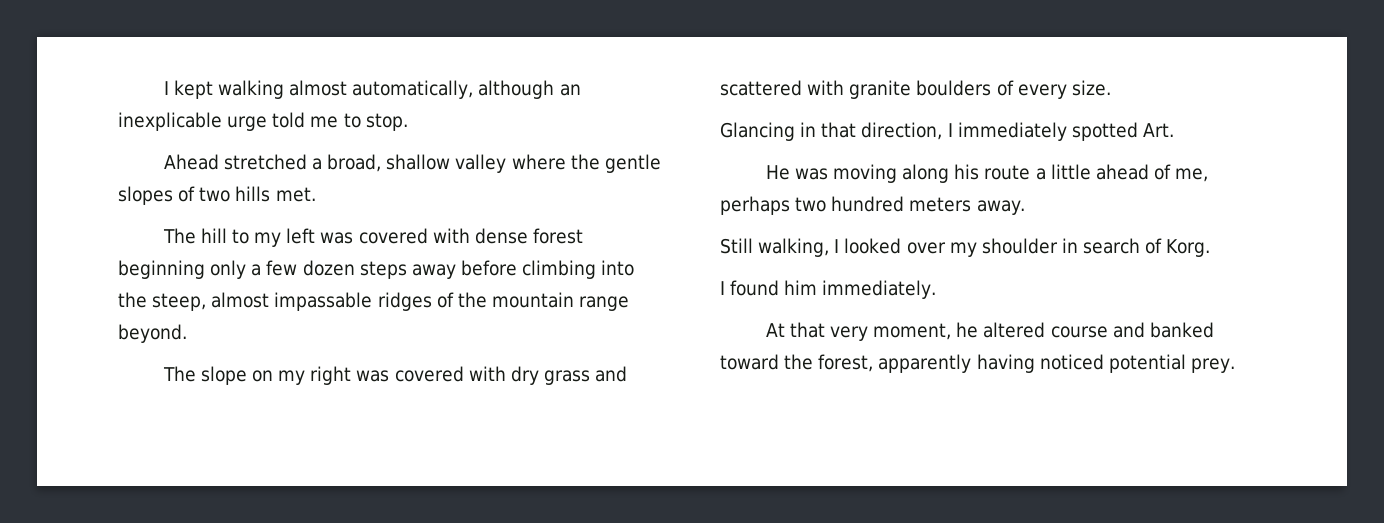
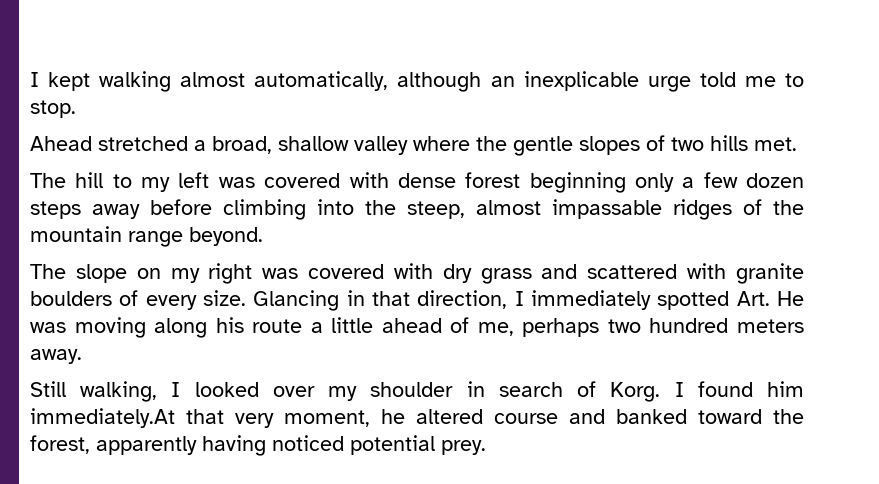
(1111, 88) // -> (246, 298) none
(1174, 130) // -> (770, 298) none
(1211, 248) // -> (661, 392) none
[822,280,937,299] [765,323,785,337] immediately. // At -> [30,408,175,428] immediately.At

